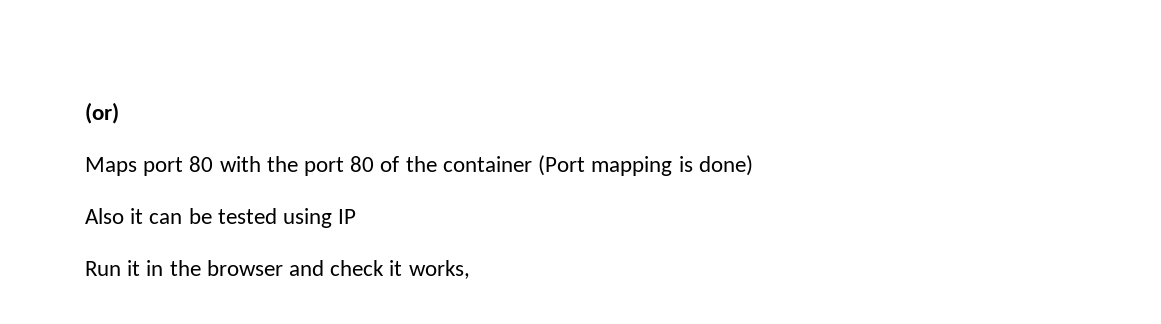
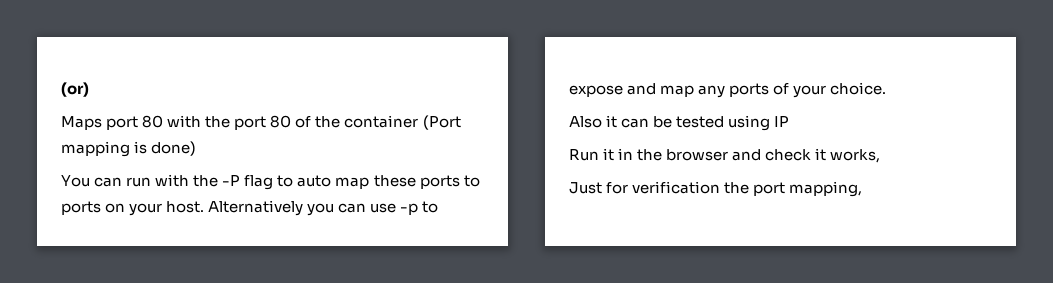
(753, 165) none -> [61,174,480,190] [61,200,439,216] [569,82,887,98] // You can run with the -P flag to auto map these ports to ports on your host. Alternatively you can use -p to expose and map any ports of your choice.
(470, 269) none -> [569,181,863,197] // Just for verification the port mapping,

